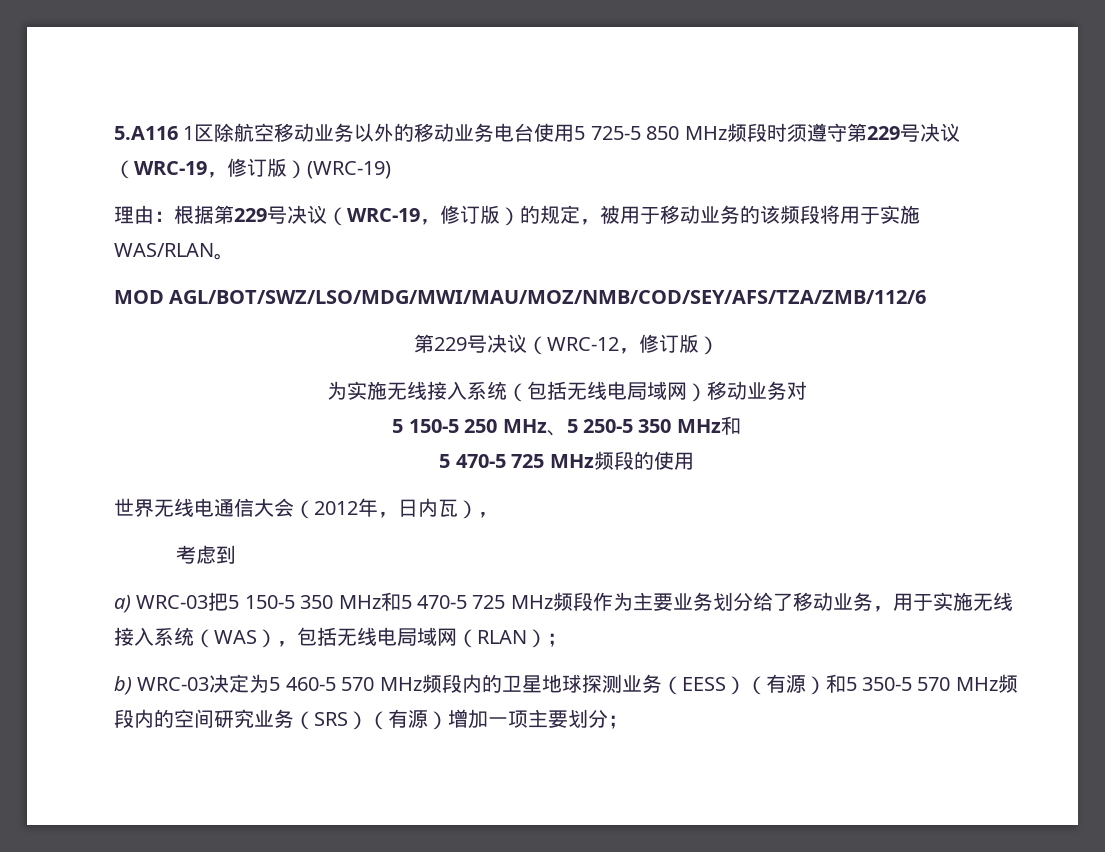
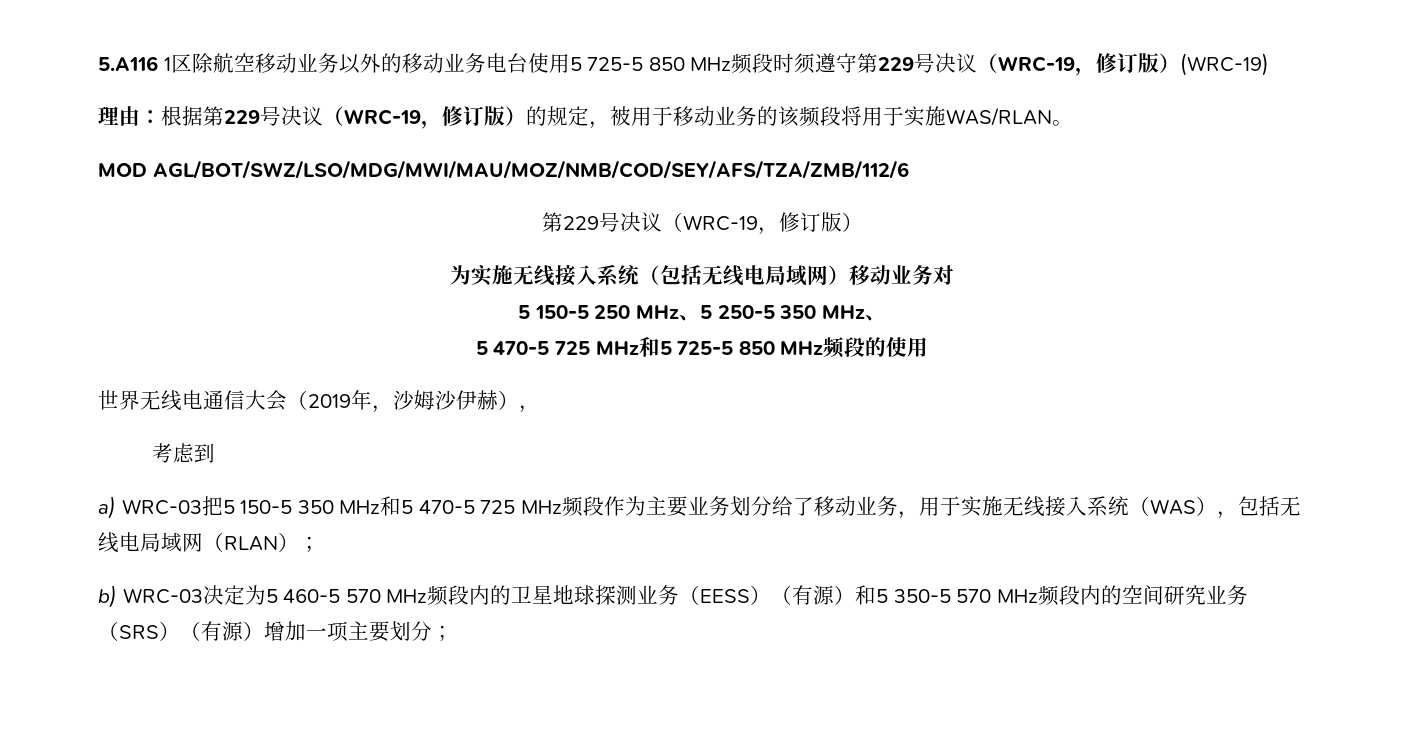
[547,337,619,351] WRC-12 -> [682,215,758,231] WRC-19
[720,416,741,435] [439,454,594,468] 和 // 5 470-5 725 MHz -> [864,315,886,321] [475,337,824,357] 、 // 5 470-5 725 MHz和5 725-5 850 MHz
[314,498,458,518] 2012年，日内瓦 -> [308,390,498,413] 2019年，沙姆沙伊赫

